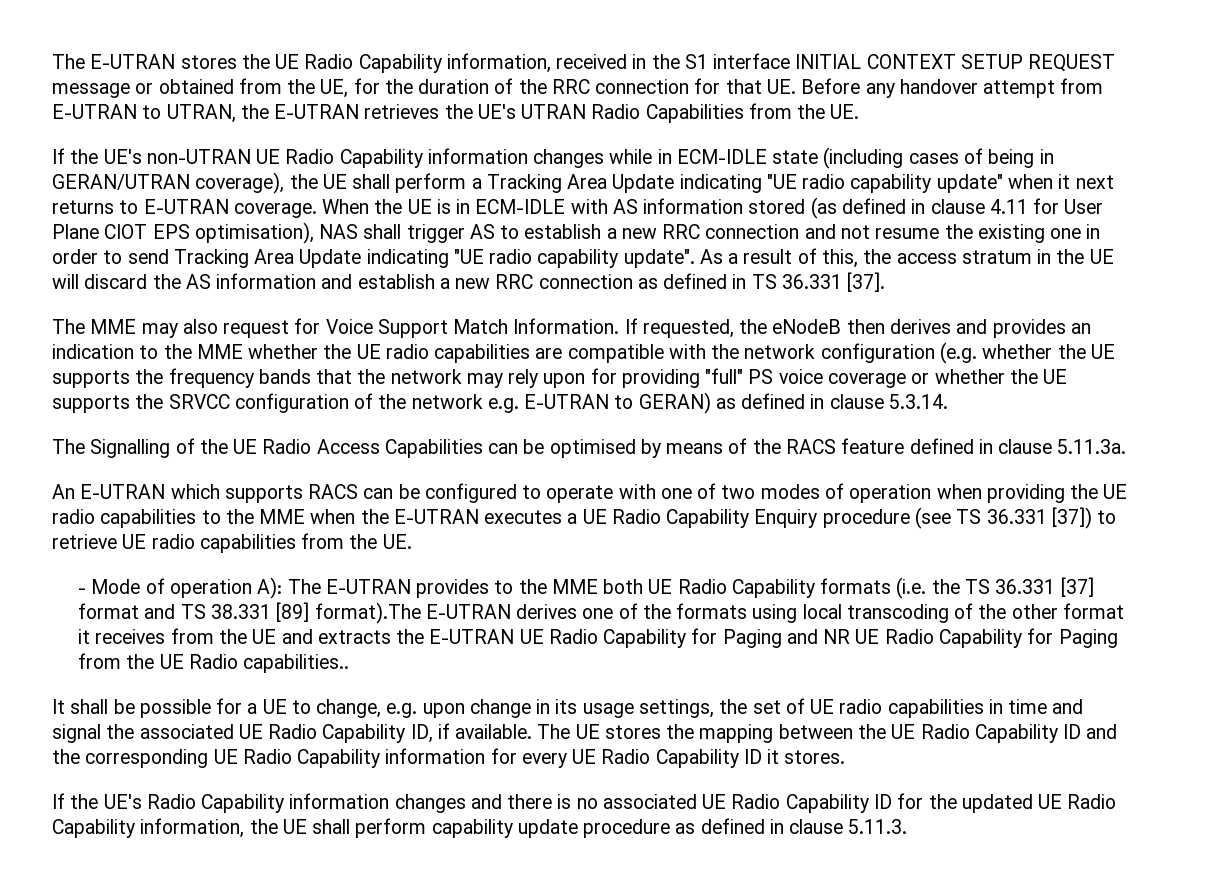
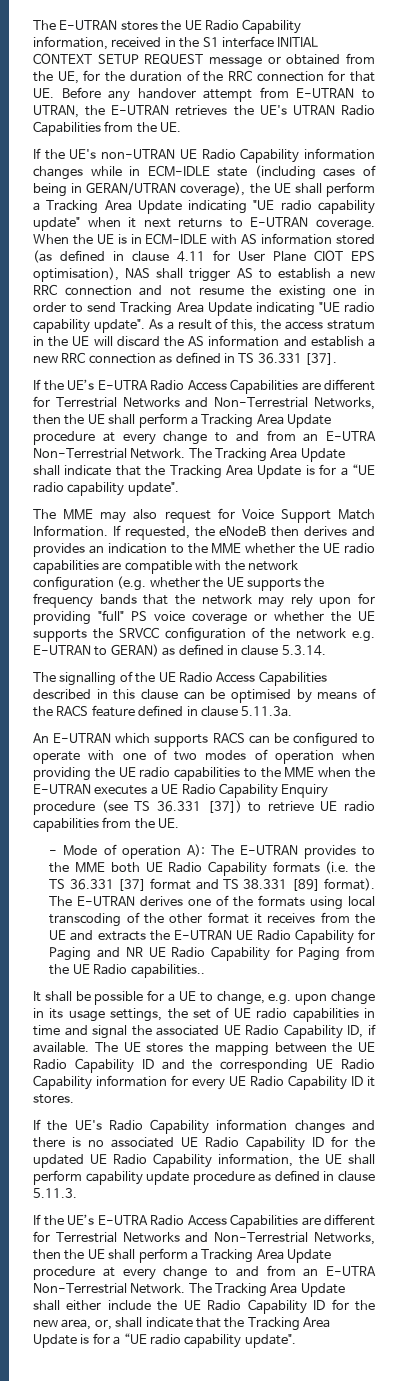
(886, 282) none -> [33,379,375,394] [33,396,375,410] [33,413,331,428] [33,430,376,445] [33,448,345,462] [33,464,376,479] [33,482,179,496] // If the UE’s E-UTRA Radio Access Capabilities are different for Terrestrial Networks and Non-Terrestrial Networks, then the UE shall perform a Tracking Area Update procedure at every change to and from an E-UTRA Non-Terrestrial Network. The Tracking Area Update shall indicate that the Tracking Area Update is for a “UE radio capability update".
[90,439,171,458] Signalling -> [59,672,117,686] signalling
(483, 448) none -> [33,689,178,700] described in this clause
[314,602,421,624] format).The -> [324,878,375,891] [49,896,73,906] format). The
(908, 826) none -> [33,1214,375,1229] [33,1231,375,1245] [33,1248,331,1263] [33,1265,376,1280] [33,1283,345,1297] [33,1299,376,1314] [33,1317,330,1331] [33,1333,296,1348] // If the UE’s E-UTRA Radio Access Capabilities are different for Terrestrial Networks and Non-Terrestrial Networks, then the UE shall perform a Tracking Area Update procedure at every change to and from an E-UTRA Non-Terrestrial Network. The Tracking Area Update shall either include the UE Radio Capability ID for the new area, or, shall indicate that the Tracking Area Update is for a “UE radio capability update".

